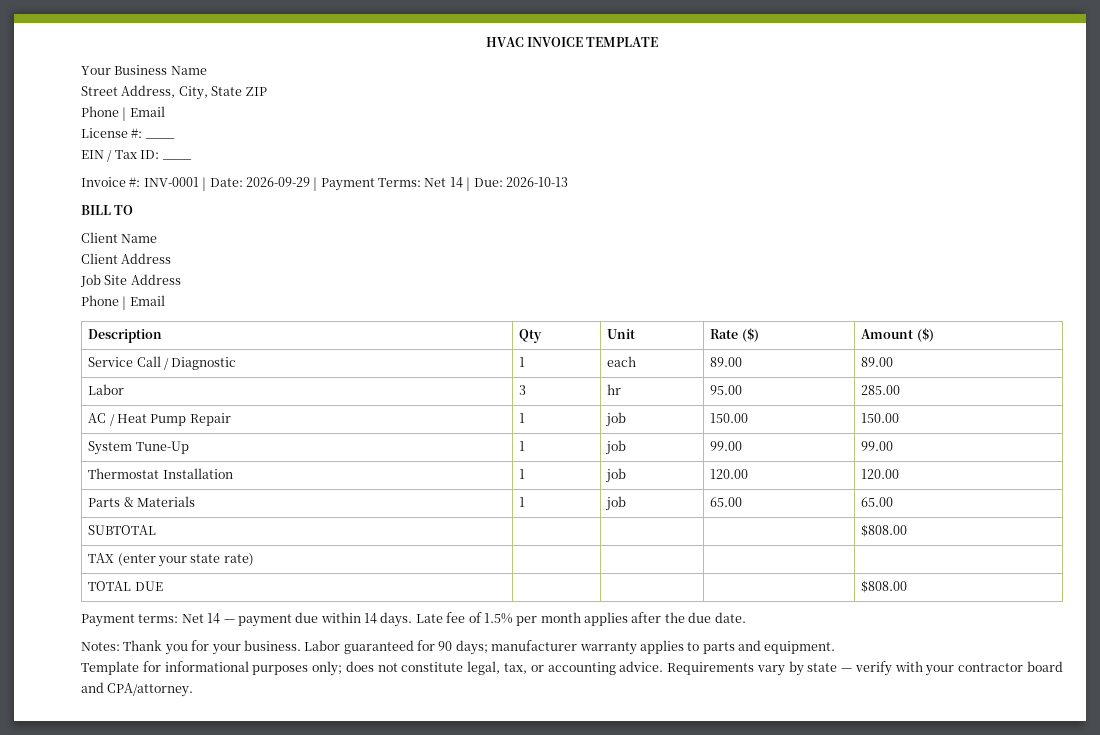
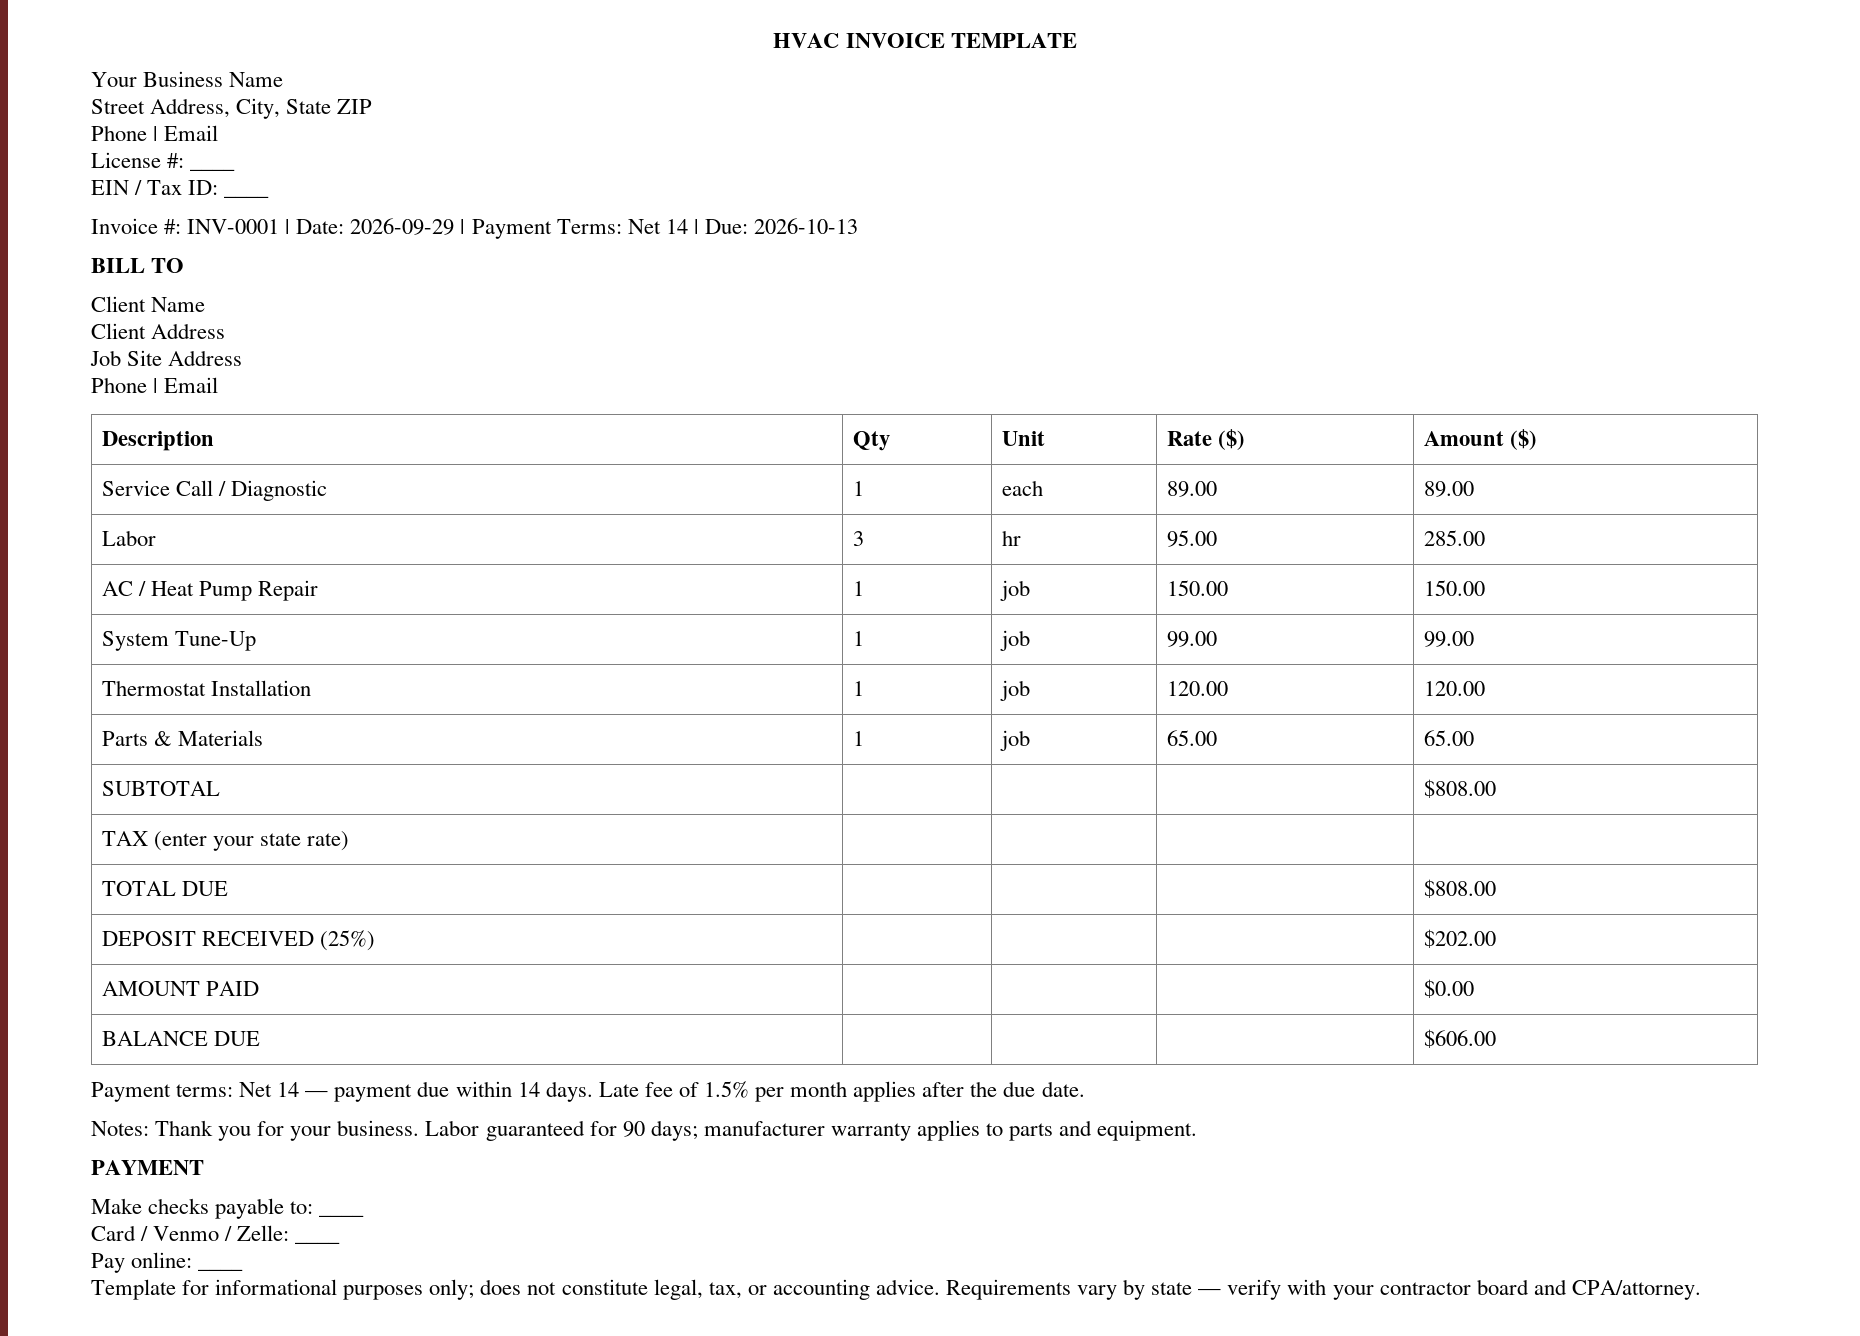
(908, 586) none -> [101,930,375,951] [1423,929,1496,948] [101,981,259,996] [1423,979,1474,998] [101,1031,260,1046] [1423,1029,1496,1048] // DEPOSIT RECEIVED (25%) | | | | $202.00 // AMOUNT PAID | | | | $0.00 // BALANCE DUE | | | | $606.00
(836, 647) none -> [91,1160,204,1175] [91,1198,314,1219] [319,1214,365,1217] [91,1225,290,1241] [295,1241,341,1244] [91,1252,193,1273] [198,1268,244,1271] // PAYMENT // Make checks payable to: ____ // Card / Venmo / Zelle: ____ // Pay online: ____

